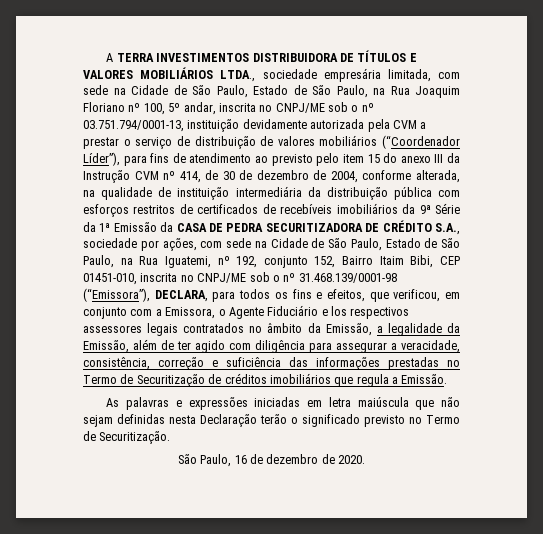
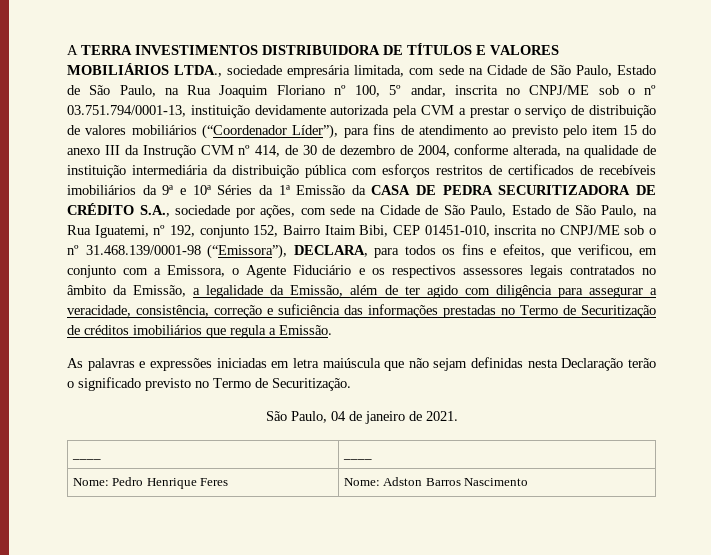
[435,203,461,214] Série -> [179,185,253,195] e 10ª Séries
[331,306,347,316] los -> [371,268,385,275] os
[234,454,366,464] 16 de dezembro de 2020. -> [330,411,458,424] [71,458,101,460] [342,458,372,460] [72,477,229,489] [343,477,529,486] 04 de janeiro de 2021. // ____ | ____ // Nome: Pedro Henrique Feres | Nome: Adston Barros Nascimento

